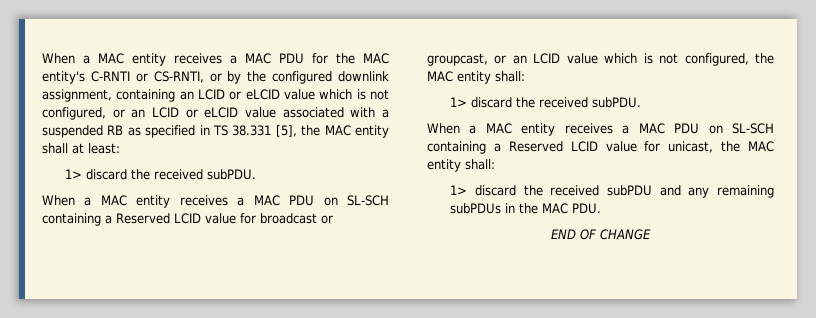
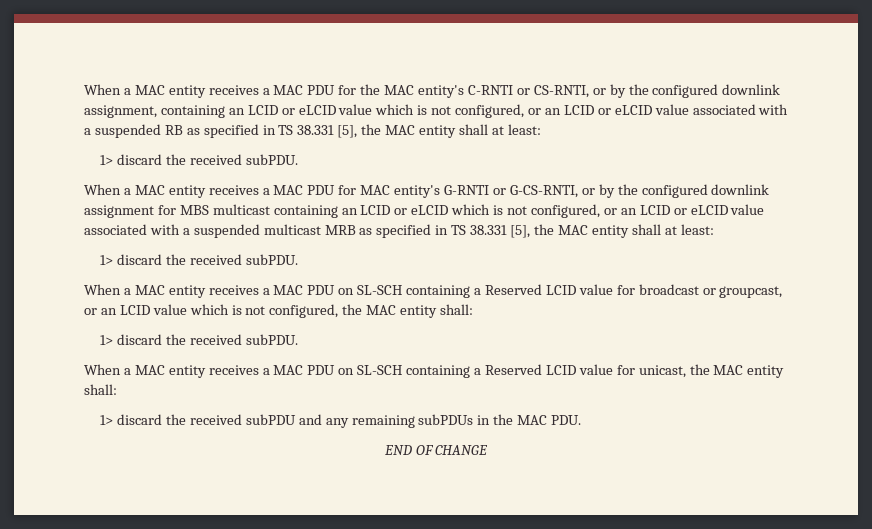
(257, 174) none -> [84,184,770,198] [84,204,765,218] [84,224,714,238] [100,254,298,265] // When a MAC entity receives a MAC PDU for MAC entity's G-RNTI or G-CS-RNTI, or by the configured downlink assignment for MBS multicast containing an LCID or eLCID which is not configured, or an LCID or eLCID value associated with a suspended multicast MRB as specified in TS 38.331 [5], the MAC entity shall at least: // 1> discard the received subPDU.

